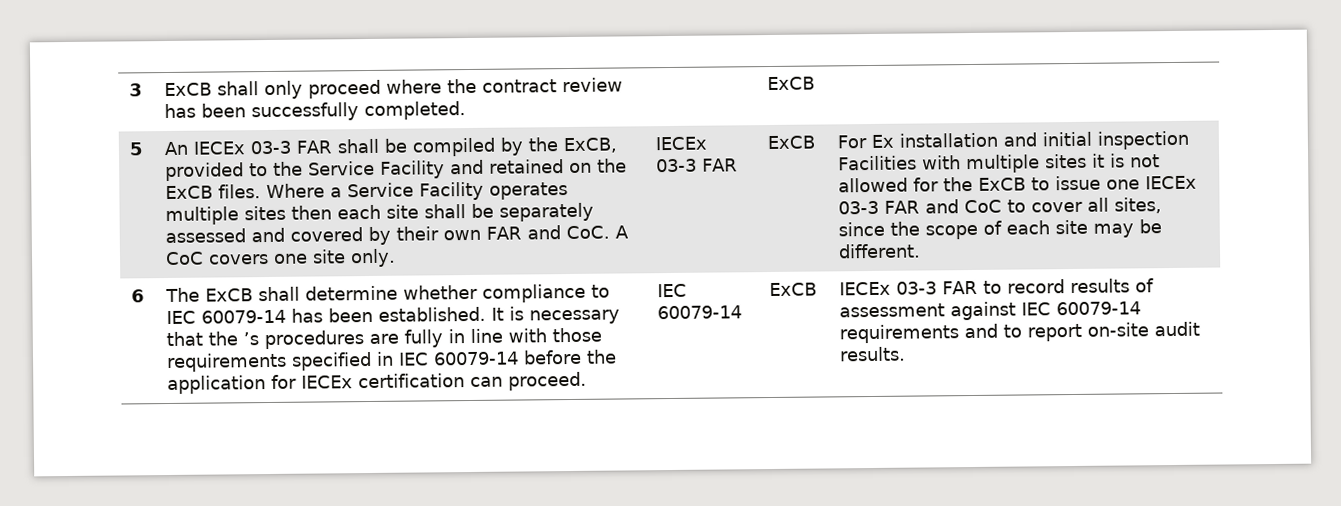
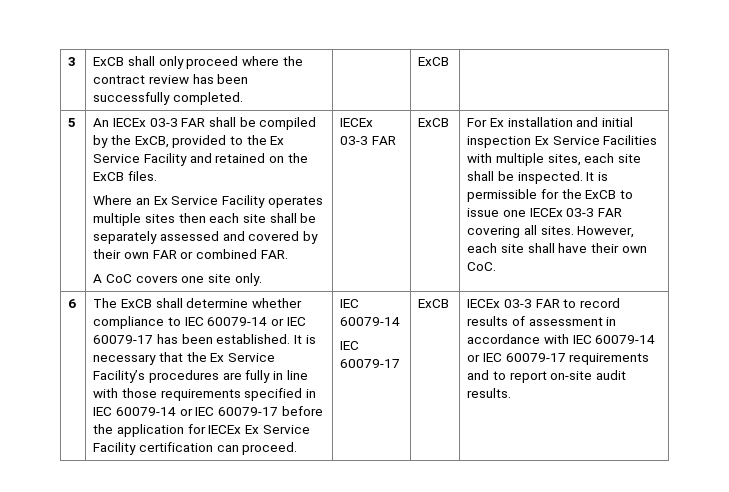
(303, 168) none -> [270,136,285,145] Ex
[265,183,342,199] Where a -> [93,195,168,205] // Where an Ex
[526,225,610,240] and CoC. -> [180,249,288,259] or combined FAR. //
(1189, 140) none -> [535,136,600,145] Ex Service
[1044,153,1160,169] [837,177,908,193] sites it is not allowed -> [547,153,641,166] [467,171,608,184] [467,189,538,202] sites, each site shall be inspected. It is permissible
[924,197,1162,214] [837,219,1162,240] [837,243,921,259] and CoC to cover all sites, since the scope of each site may be different. -> [467,225,635,238] [467,243,647,253] [467,262,497,271] covering all sites. However, each site shall have their own CoC.
(286, 316) none -> [270,317,306,326] [93,335,154,344] or IEC 60079-17
[242,332,259,346] ’s -> [210,353,275,362] [93,370,146,383] Ex Service Facility’s
(519, 358) none -> [179,407,278,416] or IEC 60079-17
(353, 382) none -> [244,425,310,434] [93,442,137,455] Ex Service Facility
(742, 312) none -> [340,341,360,350] [340,359,401,368] // IEC 60079-17
[949,301,1141,321] against IEC 60079-14 -> [606,317,617,326] [467,334,656,344] [467,353,566,362] in accordance with IEC 60079-14 or IEC 60079-17

